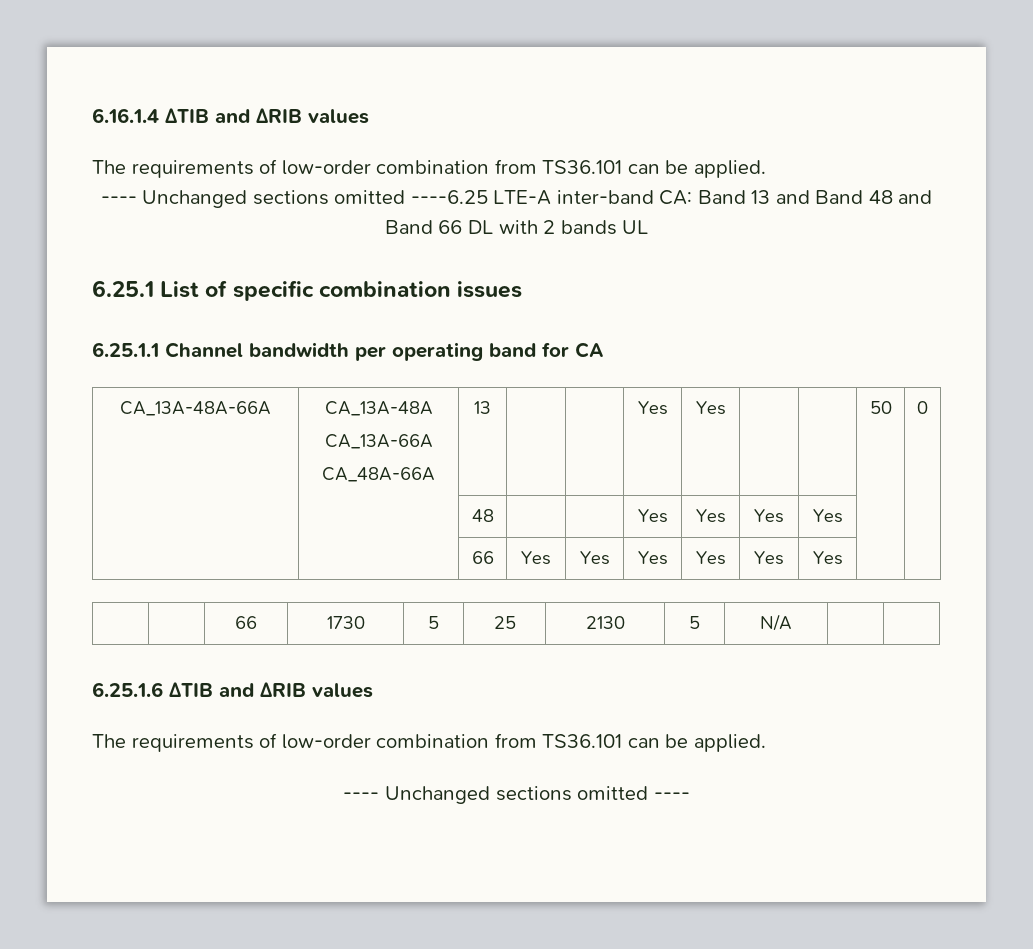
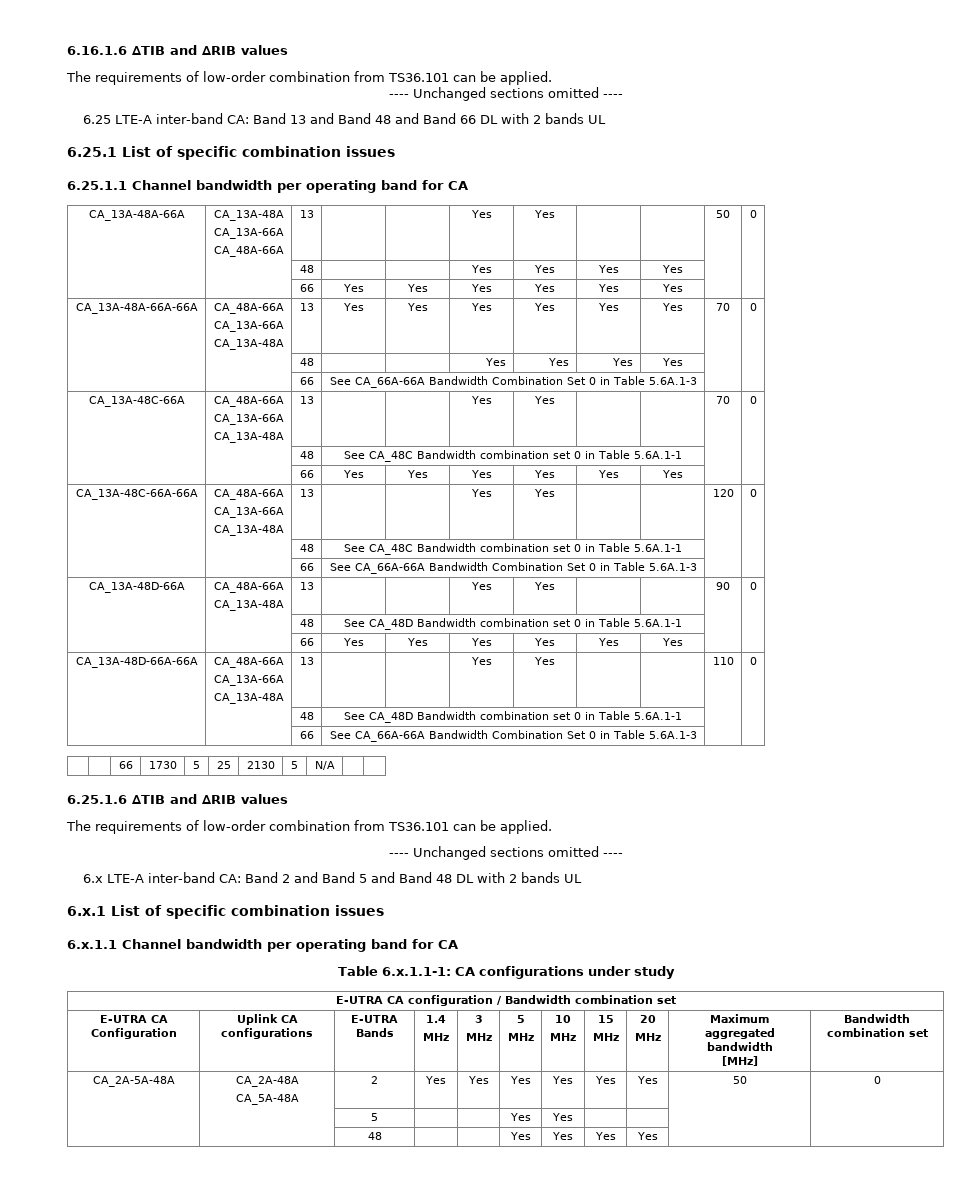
[92,108,159,123] 6.16.1.4 -> [67,46,127,55] 6.16.1.6
[410,190,488,204] ----6.25 -> [602,94,623,98] [83,115,112,124] ---- // 6.25
(843, 558) none -> [75,303,198,314] [213,303,284,314] [213,321,284,332] [213,339,284,350] [299,303,314,311] [342,303,364,311] [406,303,428,311] [470,303,492,311] [534,303,556,311] [597,303,619,311] [661,303,683,311] [716,303,730,311] [749,303,757,311] [299,358,314,366] [485,358,507,366] [548,358,570,366] [612,358,634,366] [661,358,683,366] [299,377,314,385] [329,376,697,388] [88,396,185,407] [213,396,284,407] [213,414,284,425] [213,432,284,443] [299,396,314,404] [470,396,492,404] [534,396,556,404] [716,396,730,404] [749,396,757,404] [299,451,314,459] [344,450,682,462] [299,470,314,478] [342,470,364,478] [406,470,428,478] [470,470,492,478] [534,470,556,478] [597,470,619,478] [661,470,683,478] [75,489,198,500] [213,489,284,500] [213,507,284,518] [213,525,284,536] [299,489,314,497] [470,489,492,497] [534,489,556,497] [712,489,734,497] [749,489,757,497] [299,544,314,552] [344,543,682,555] [299,563,314,571] [329,562,697,574] [88,582,185,593] [213,582,284,593] [213,600,284,611] [299,582,314,590] [470,582,492,590] [534,582,556,590] [716,582,730,590] [749,582,757,590] [299,619,314,627] [344,618,682,630] [299,638,314,646] [342,638,364,646] [406,638,428,646] [470,638,492,646] [534,638,556,646] [597,638,619,646] [661,638,683,646] [75,657,198,668] [213,657,284,668] [213,675,284,686] [213,693,284,704] [299,657,314,665] [470,657,492,665] [534,657,556,665] [712,657,734,665] [749,657,757,665] [299,712,314,720] [344,711,682,723] [299,731,314,739] [329,730,697,742] // CA_13A-48A-66A-66A | CA_48A-66A // CA_13A-66A // CA_13A-48A | 13 | Yes | Yes | Yes | Yes | Yes | Yes | 70 | 0 // | | 48 | | | Yes | Yes | Yes | Yes | | // | | 66 | See CA_66A-66A Bandwidth Combination Set 0 in Table 5.6A.1-3 | | // CA_13A-48C-66A | CA_48A-66A // CA_13A-66A // CA_13A-48A | 13 | | | Yes | Yes | | | 70 | 0 // | | 48 | See CA_48C Bandwidth combination set 0 in Table 5.6A.1-1 | | // | | 66 | Yes | Yes | Yes | Yes | Yes | Yes | | // CA_13A-48C-66A-66A | CA_48A-66A // CA_13A-66A // CA_13A-48A | 13 | | | Yes | Yes | | | 120 | 0 // | | 48 | See CA_48C Bandwidth combination set 0 in Table 5.6A.1-1 | | // | | 66 | See CA_66A-66A Bandwidth Combination Set 0 in Table 5.6A.1-3 | | // CA_13A-48D-66A | CA_48A-66A // CA_13A-48A | 13 | | | Yes | Yes | | | 90 | 0 // | | 48 | See CA_48D Bandwidth combination set 0 in Table 5.6A.1-1 | | // | | 66 | Yes | Yes | Yes | Yes | Yes | Yes | | // CA_13A-48D-66A-66A | CA_48A-66A // CA_13A-66A // CA_13A-48A | 13 | | | Yes | Yes | | | 110 | 0 // | | 48 | See CA_48D Bandwidth combination set 0 in Table 5.6A.1-1 | | // | | 66 | See CA_66A-66A Bandwidth Combination Set 0 in Table 5.6A.1-3 | |
(690, 796) none -> [83,872,583,883] [67,905,384,919] [67,939,458,952] [337,966,675,979] [335,995,676,1006] [99,1015,168,1023] [90,1028,177,1039] [236,1014,298,1025] [221,1028,313,1039] [351,1015,398,1023] [355,1028,394,1037] [426,1015,446,1023] [423,1033,449,1041] [474,1015,483,1023] [465,1033,492,1041] [516,1015,525,1023] [507,1033,534,1041] [555,1015,571,1023] [550,1033,576,1041] [597,1015,614,1023] [592,1033,619,1041] [639,1015,656,1023] [634,1033,661,1041] [710,1014,769,1023] [704,1028,775,1039] [706,1042,773,1051] [721,1056,758,1066] [844,1014,910,1023] [826,1028,928,1037] [92,1076,175,1087] [235,1076,299,1087] [235,1094,299,1105] [371,1076,378,1084] [425,1076,447,1084] [467,1076,489,1084] [509,1076,531,1084] [552,1076,574,1084] [594,1076,616,1084] [636,1076,658,1084] [732,1076,747,1084] [873,1076,881,1084] [371,1113,378,1121] [509,1113,531,1121] [552,1113,574,1121] [367,1132,382,1140] [509,1132,531,1140] [552,1132,574,1140] [594,1132,616,1140] [636,1132,658,1140] // 6.x LTE-A inter-band CA: Band 2 and Band 5 and Band 48 DL with 2 bands UL // 6.x.1 List of specific combination issues // 6.x.1.1 Channel bandwidth per operating band for CA // Table 6.x.1.1-1: CA configurations under study // E-UTRA CA configuration / Bandwidth combination set // E-UTRA CA Configuration | Uplink CA configurations | E-UTRA Bands | 1.4 // MHz | 3 // MHz | 5 // MHz | 10 // MHz | 15 // MHz | 20 // MHz | Maximum aggregated bandwidth // [MHz] | Bandwidth combination set // CA_2A-5A-48A | CA_2A-48A // CA_5A-48A | 2 | Yes | Yes | Yes | Yes | Yes | Yes | 50 | 0 // | | 5 | | | Yes | Yes | | | | // | | 48 | | | Yes | Yes | Yes | Yes | |

